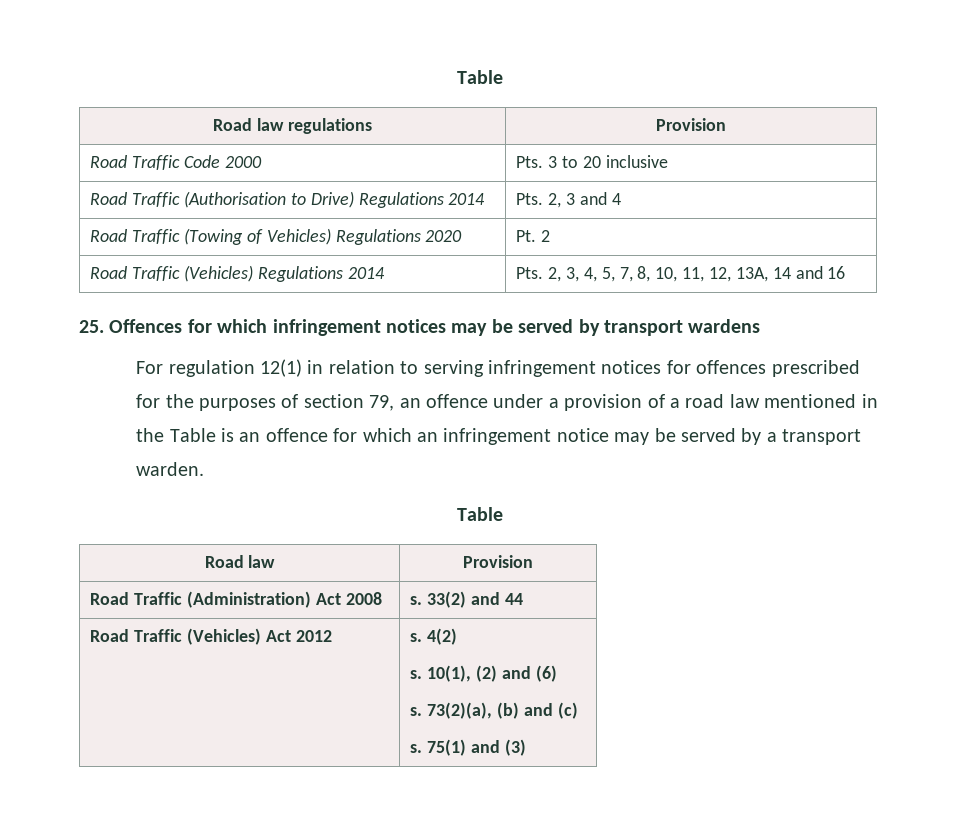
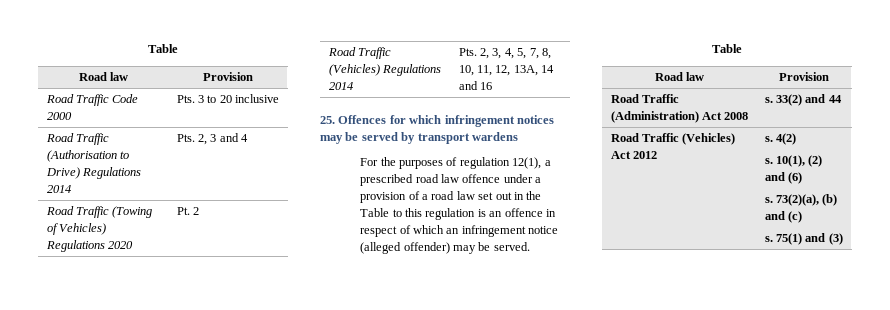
[456,70,503,84] [213,118,372,134] Table // Road law regulations -> [148,44,178,53] [78,72,129,81] Table // Road law
[168,359,860,377] [136,394,421,411] regulation 12(1) in relation to serving infringement notices for offences prescribed for the purposes of section 79, an -> [380,157,551,169] [360,174,459,186] the purposes of regulation 12(1), a prescribed road law
[764,394,857,408] mentioned -> [478,192,512,200] set out
[220,428,862,445] [136,462,205,476] is an offence for which an infringement notice may be served by a transport warden. -> [392,208,556,220] [360,225,559,237] [360,242,530,254] to this regulation is an offence in respect of which an infringement notice (alleged offender) may be served.

